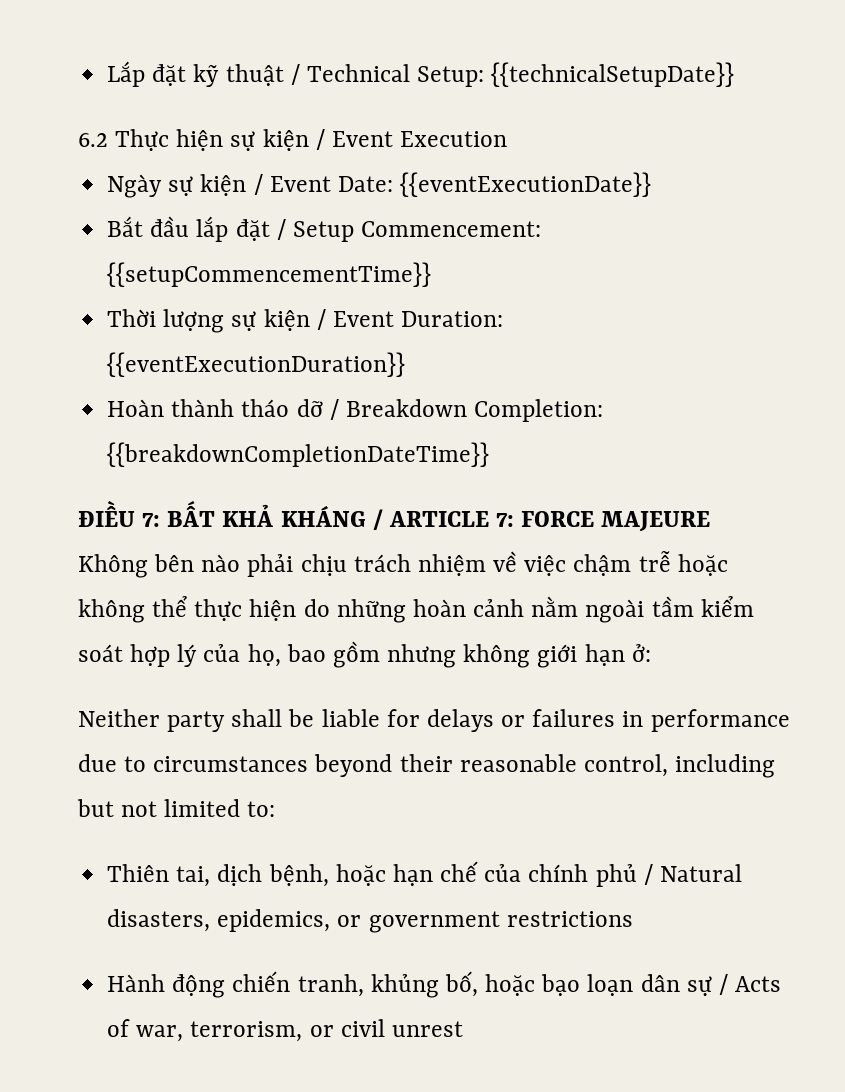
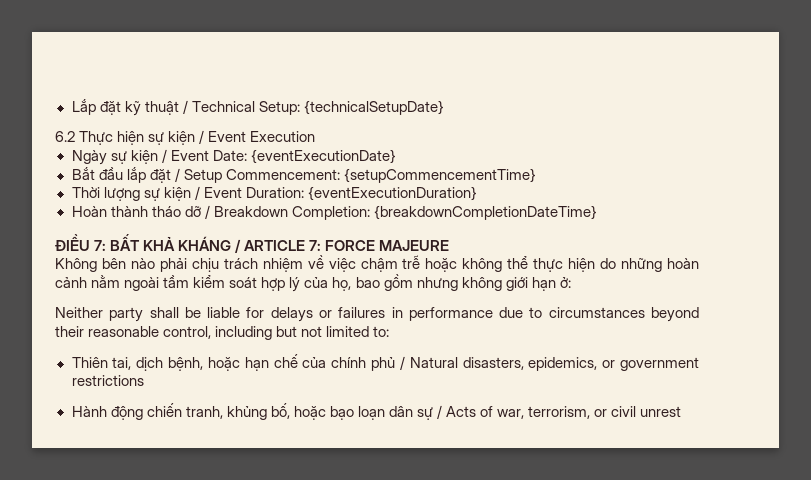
[491,62,735,87] {{technicalSetupDate}} -> [303,100,444,115] {technicalSetupDate}
[400,172,652,197] {{eventExecutionDate}} -> [250,149,396,164] {eventExecutionDate}
[107,262,432,287] {{setupCommencementTime}} -> [343,168,536,183] {setupCommencementTime}
[107,352,406,377] {{eventExecutionDuration}} -> [307,186,477,201] {eventExecutionDuration}
[107,442,490,467] {{breakdownCompletionDateTime}} -> [373,205,597,220] {breakdownCompletionDateTime}

